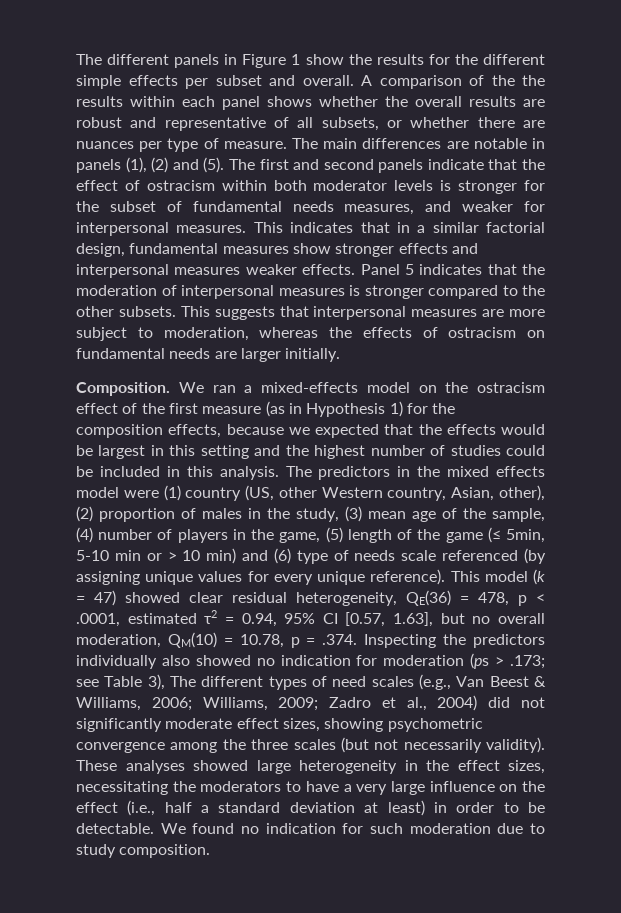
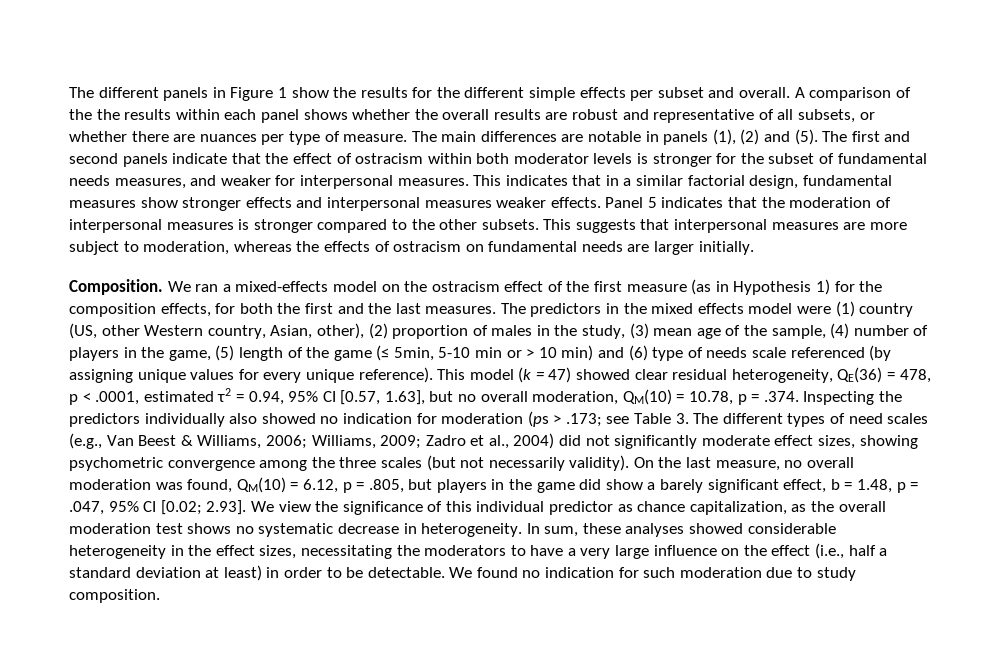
[226,424,545,438] [76,445,545,459] [76,466,279,480] because we expected that the effects would be largest in this setting and the highest number of studies could be included in this analysis. -> [215,303,497,314] for both the first and the last measures.
[147,674,165,690] 3), -> [675,413,689,424] 3.
[76,760,117,771] These -> [633,457,854,471] [69,477,919,493] [69,500,886,515] [69,523,621,537] On the last measure, no overall moderation was found, QM(10) = 6.12, p = .805, but players in the game did show a barely significant effect, b = 1.48, p = .047, 95% CI [0.02; 2.93]. We view the significance of this individual predictor as chance capitalization, as the overall moderation test shows no systematic decrease in heterogeneity. In sum, these
[256,760,291,774] large -> [747,523,836,534] considerable

